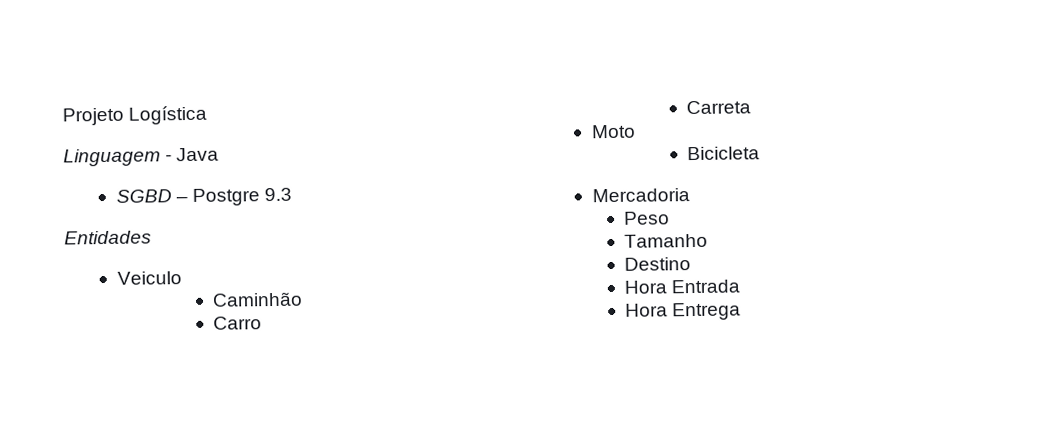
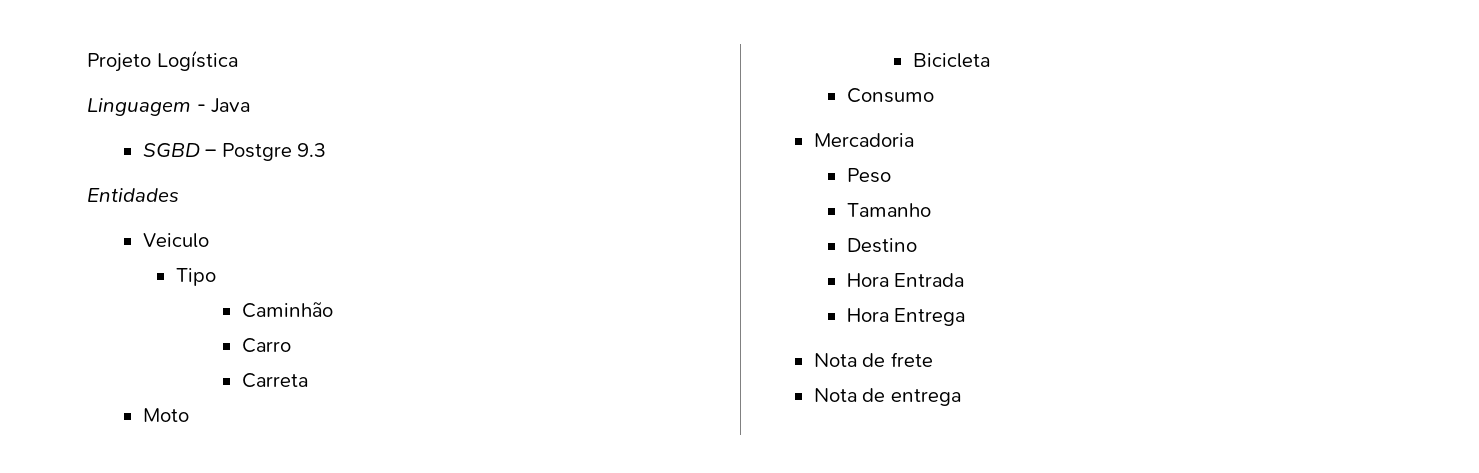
(182, 278) none -> [175,268,216,286] // Tipo
(760, 153) none -> [846,88,934,103] // Consumo
(742, 311) none -> [813,352,933,367] [813,388,961,406] // Nota de frete // Nota de entrega

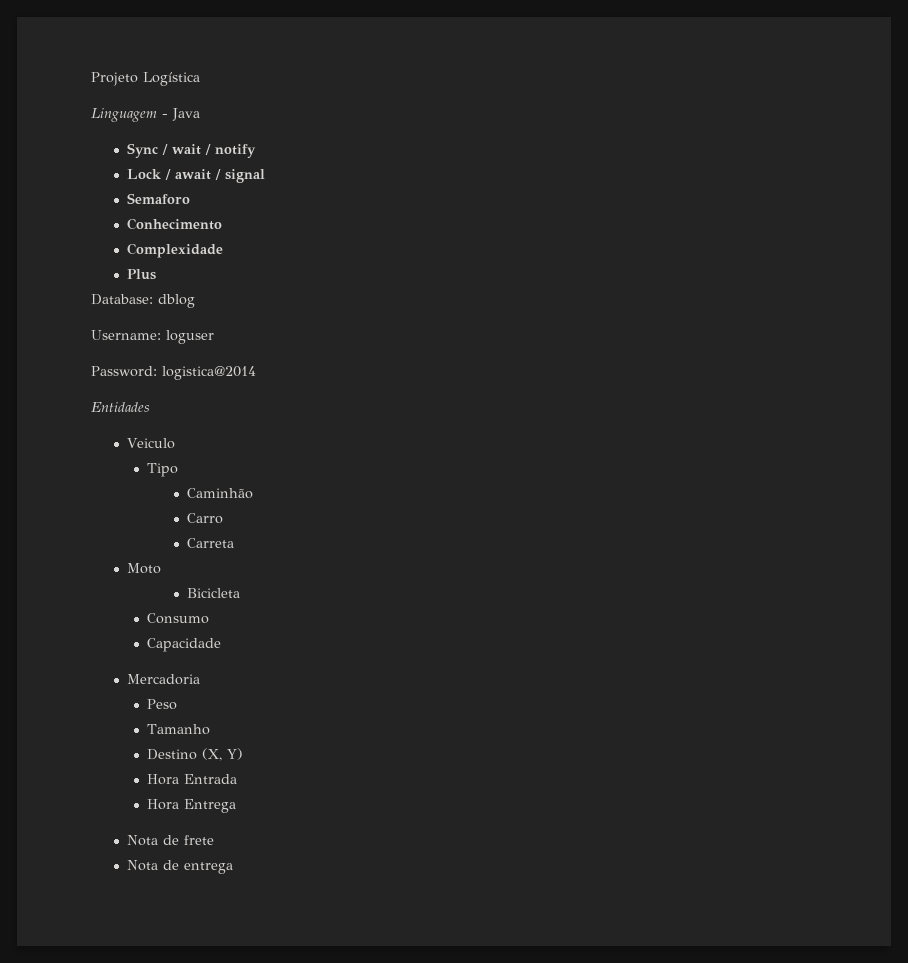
[142,143,327,161] SGBD – Postgre 9.3 -> [126,143,256,158] [126,169,265,183] [126,193,190,204] [126,218,222,230] [126,243,223,258] [126,269,156,280] [91,294,195,308] [91,330,214,344] [91,366,256,380] Sync / wait / notify // Lock / await / signal // Semaforo // Conhecimento // Complexidade // Plus // Database: dblog // Username: loguser // Password: logistica@2014
(934, 95) none -> [147,638,222,652] // Capacidade
(917, 245) none -> [202,748,244,761] (X, Y)

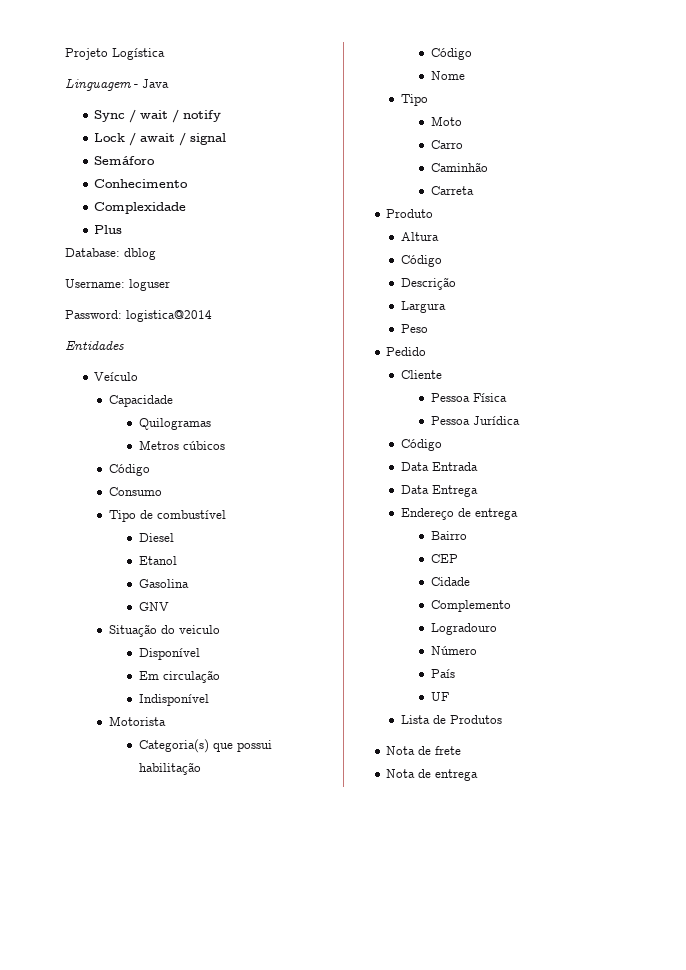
[126,193,190,204] Semaforo -> [94,156,156,165] Semáforo
[126,438,175,449] Veiculo -> [94,372,139,381] [109,395,174,407] [139,418,212,430] [139,440,226,450] [109,464,151,476] [109,487,163,496] [109,510,227,522] [139,533,175,542] [139,556,178,565] [139,579,190,588] [139,602,170,611] [109,624,221,637] [139,648,201,660] [139,670,221,683] [139,694,210,706] [109,716,167,726] [139,739,273,753] [139,762,202,775] [431,48,473,60] [431,71,466,80] Veículo // Capacidade // Quilogramas // Metros cúbicos // Código // Consumo // Tipo de combustível // Diesel // Etanol // Gasolina // GNV // Situação do veiculo // Disponível // Em circulação // Indisponível // Motorista // Categoria(s) que possui habilitação // Código // Nome
[187,488,254,499] Caminhão -> [431,116,463,126] Moto
(224, 518) none -> [431,162,489,172] // Caminhão
[126,563,161,574] [187,588,241,598] [147,613,210,624] [147,638,222,652] [126,674,200,685] [147,699,178,710] [147,724,211,735] [147,748,244,761] [147,774,180,785] Moto // Bicicleta // Consumo // Capacidade // Mercadoria // Peso // Tamanho // Destino (X, Y) // Hora -> [386,209,434,218] [401,232,440,241] [401,255,443,267] [401,277,457,290] [401,301,447,313] [401,324,429,333] [386,347,427,356] [401,370,443,379] [431,393,508,402] [431,416,521,425] [401,439,443,451] [401,462,430,471] Produto // Altura // Código // Descrição // Largura // Peso // Pedido // Cliente // Pessoa Física // Pessoa Jurídica // Código // Data
[147,799,180,810] Hora -> [401,485,430,494] Data
(237, 806) none -> [401,508,519,520] [431,531,468,540] [431,554,459,563] [431,577,471,586] [431,600,512,612] [431,623,498,635] [431,646,478,655] [431,669,456,678] [431,692,450,701] [401,715,503,724] // Endereço de entrega // Bairro // CEP // Cidade // Complemento // Logradouro // Número // País // UF // Lista de Produtos

